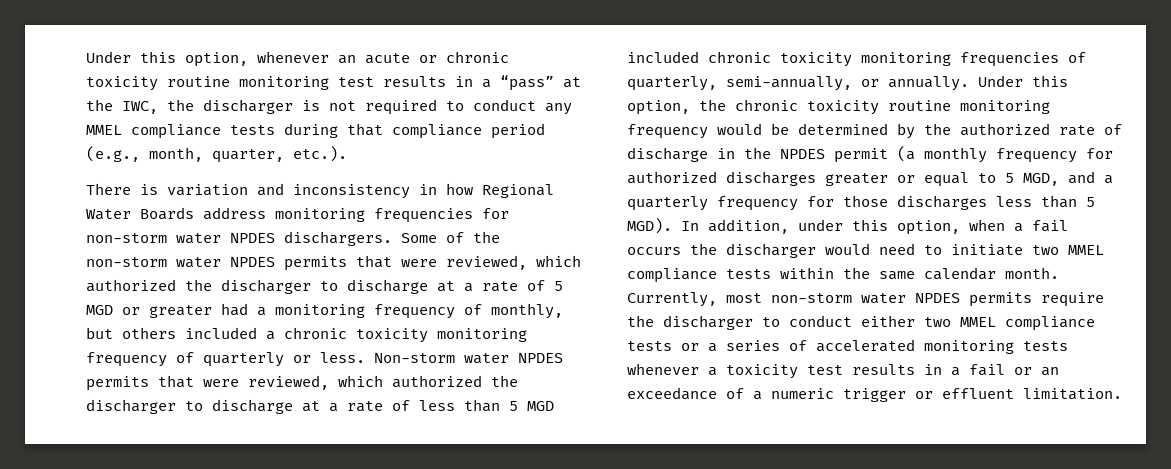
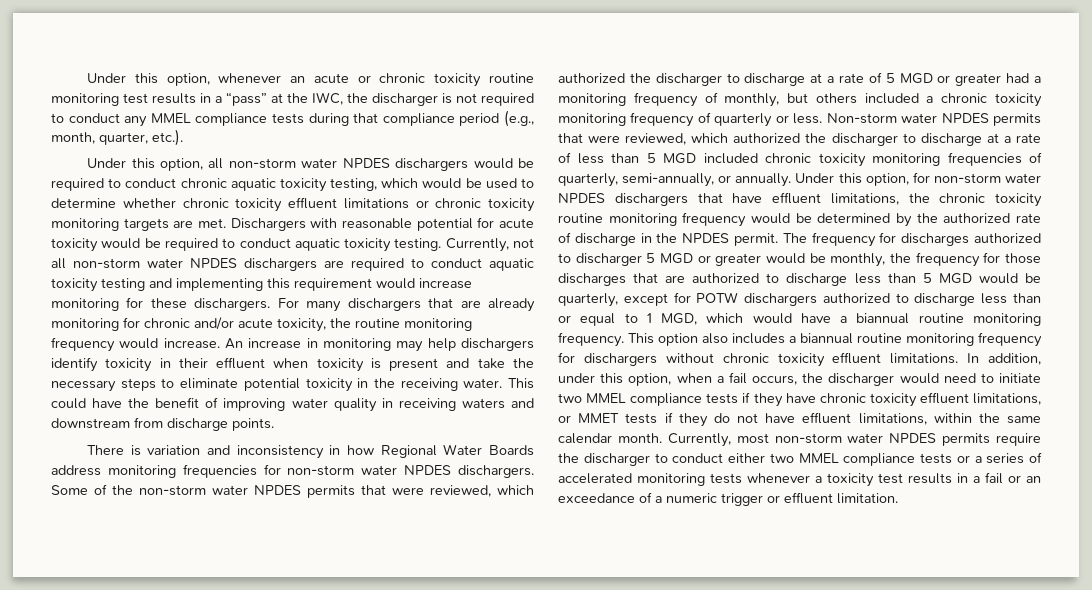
(347, 154) none -> [87,158,534,171] [51,178,534,192] [51,197,535,212] [51,217,534,231] [51,238,534,252] [51,258,534,271] [51,278,472,292] [51,297,536,312] [51,317,472,332] [51,337,534,352] [51,357,534,372] [51,378,534,392] [51,397,534,412] [51,417,274,431] // Under this option, all non-storm water NPDES dischargers would be required to conduct chronic aquatic toxicity testing, which would be used to determine whether chronic toxicity effluent limitations or chronic toxicity monitoring targets are met. Dischargers with reasonable potential for acute toxicity would be required to conduct aquatic toxicity testing. Currently, not all non-storm water NPDES dischargers are required to conduct aquatic toxicity testing and implementing this requirement would increase monitoring for these dischargers. For many dischargers that are already monitoring for chronic and/or acute toxicity, the routine monitoring frequency would increase. An increase in monitoring may help dischargers identify toxicity in their effluent when toxicity is present and take the necessary steps to eliminate potential toxicity in the receiving water. This could have the benefit of improving water quality in receiving waters and downstream from discharge points.
(690, 107) none -> [912,172,1041,184] [558,192,899,206] for non-storm water NPDES dischargers that have effluent limitations,
[834,146,1113,163] [627,171,1113,187] [627,195,1095,211] [627,218,672,234] permit (a monthly frequency for authorized discharges greater or equal to 5 MGD, and a quarterly frequency for those discharges less than 5 MGD). -> [734,232,1041,247] [558,252,1041,267] [558,273,1041,286] [558,292,1041,307] [558,313,1041,326] [558,332,1042,347] [558,352,959,367] permit. The frequency for discharges authorized to discharger 5 MGD or greater would be monthly, the frequency for those discharges that are authorized to discharge less than 5 MGD would be quarterly, except for POTW dischargers authorized to discharge less than or equal to 1 MGD, which would have a biannual routine monitoring frequency. This option also includes a biannual routine monitoring frequency for dischargers without chronic toxicity effluent limitations.
[627,247,681,255] occurs -> [752,375,797,385] occurs,
(771, 274) none -> [742,392,1041,407] [558,412,927,427] if they have chronic toxicity effluent limitations, or MMET tests if they do not have effluent limitations,

